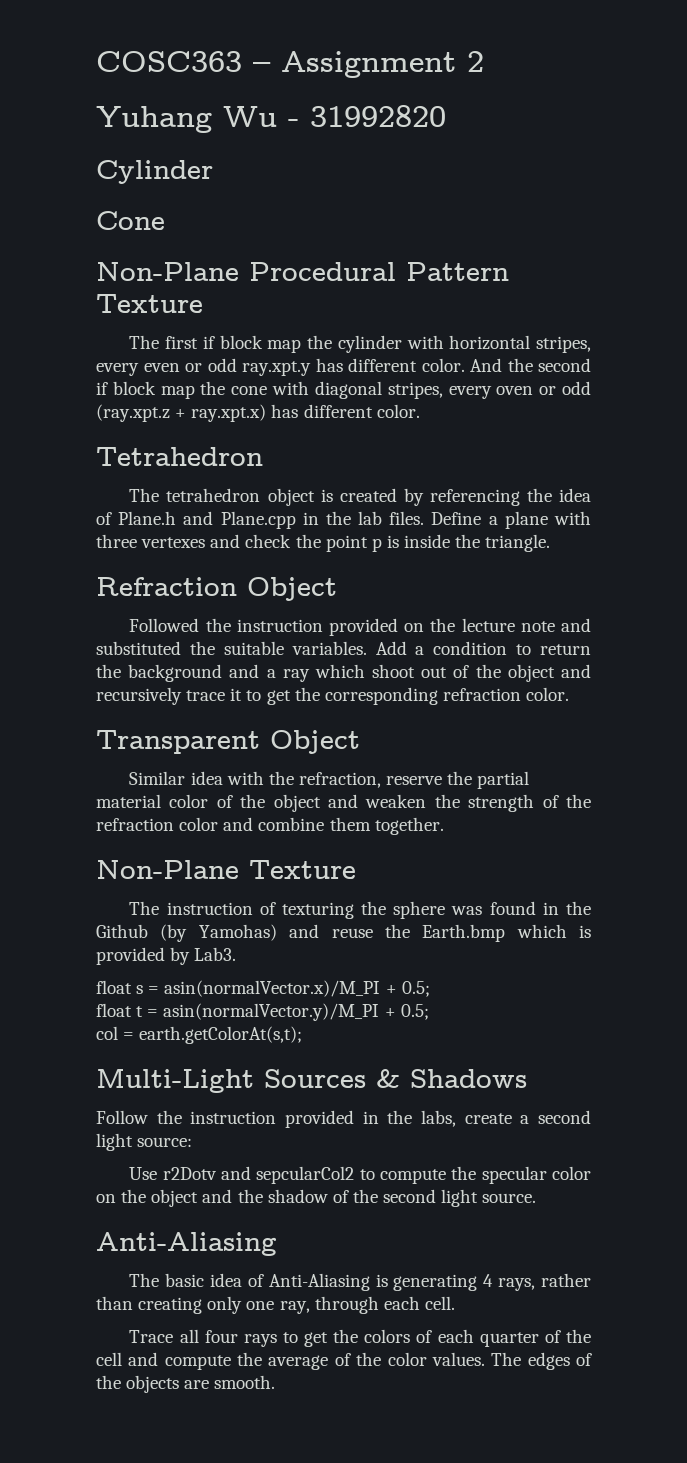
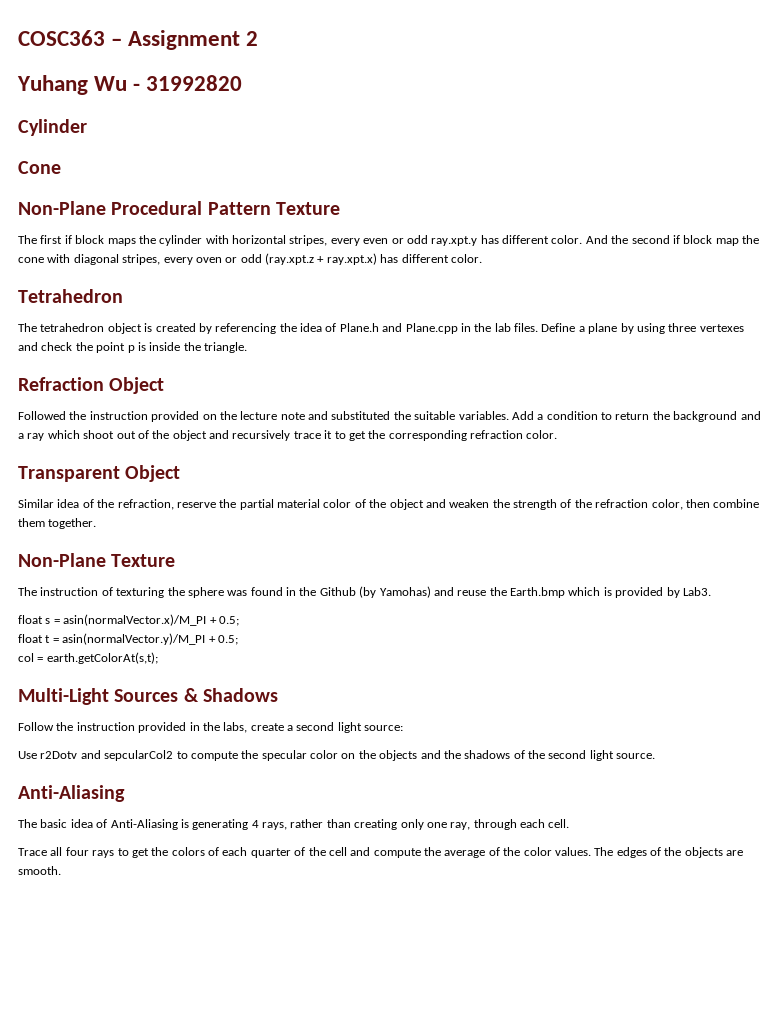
[267,339,302,353] map -> [107,238,136,246] maps
[554,511,591,525] with -> [620,323,665,334] by using
[226,771,264,785] with -> [82,499,94,508] of
[179,817,254,831] color and -> [651,499,710,510] color, then
[151,1189,199,1207] object -> [379,750,418,761] objects
[267,1189,328,1203] shadow -> [464,750,511,759] shadows

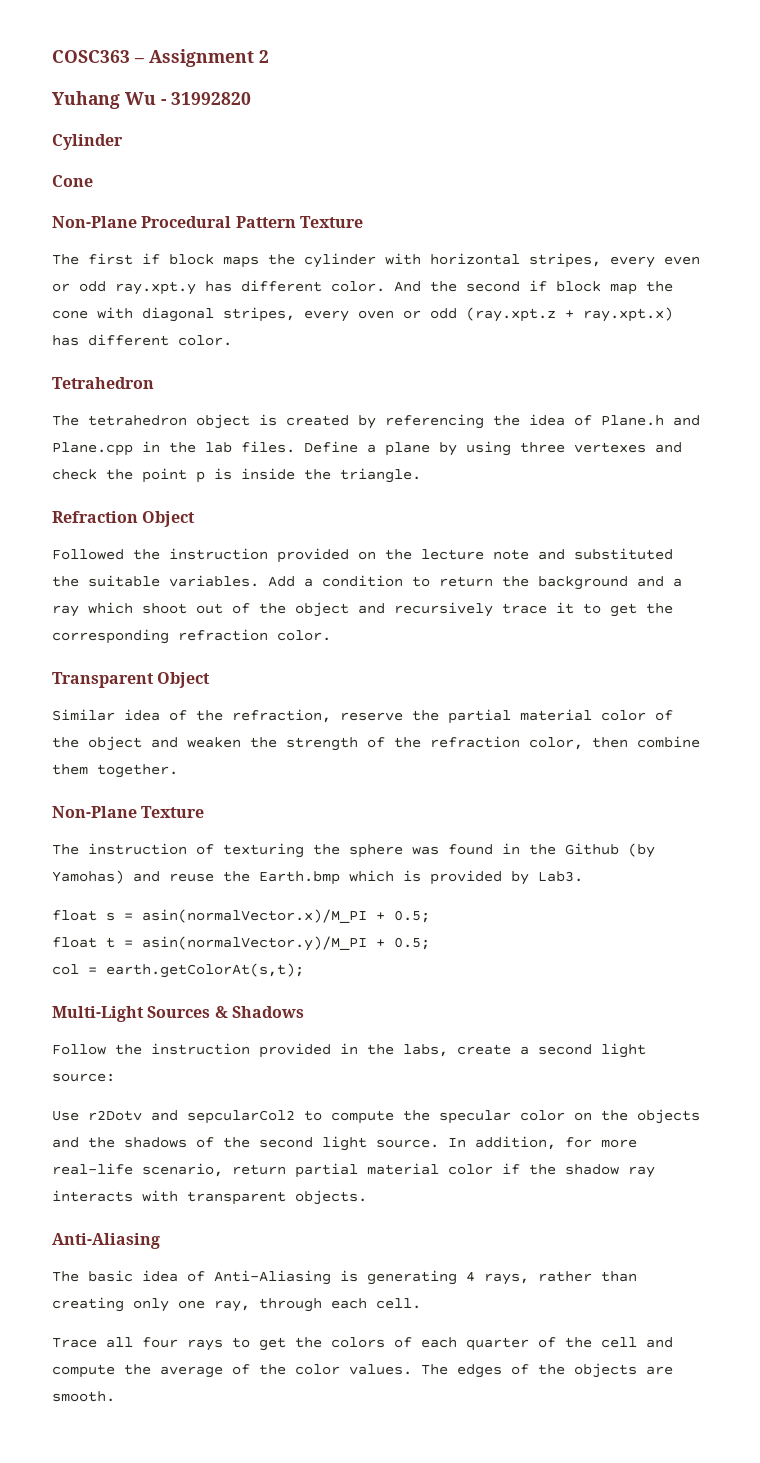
(656, 756) none -> [448,1136,637,1150] [52,1163,655,1178] [52,1190,367,1205] In addition, for more real-life scenario, return partial material color if the shadow ray interacts with transparent objects.

